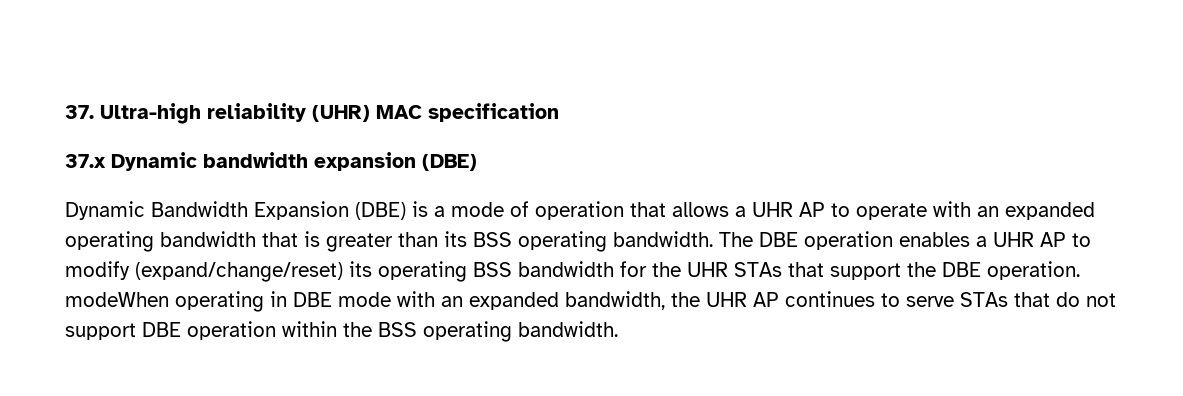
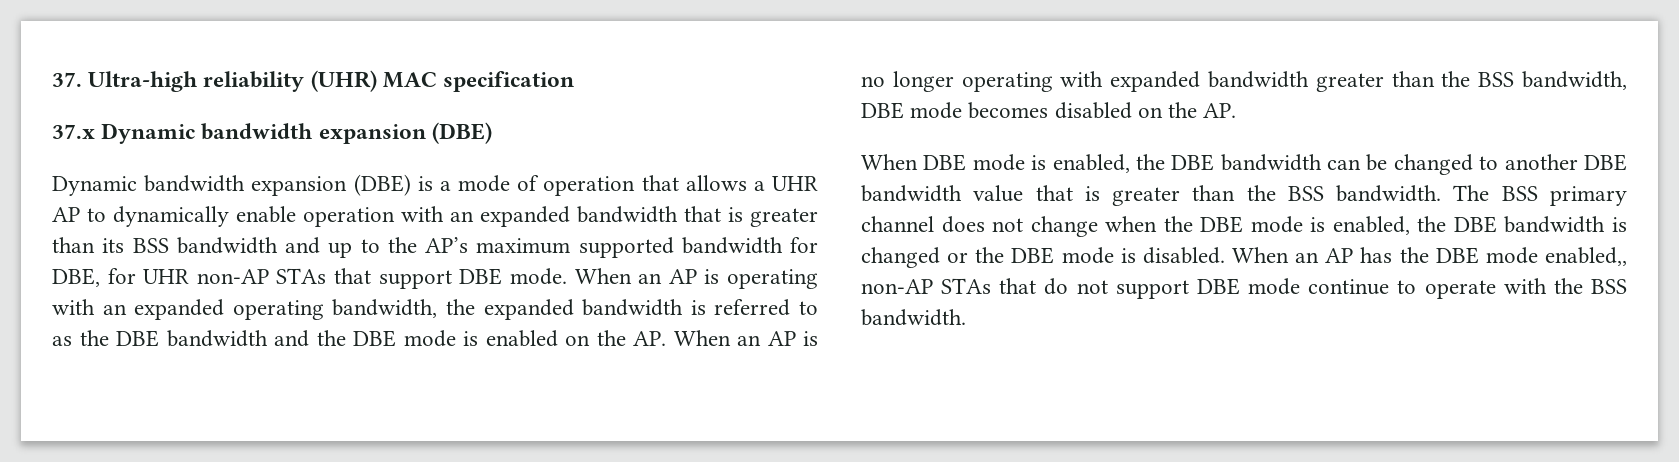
[151,201,349,220] Bandwidth Expansion -> [144,175,348,196] bandwidth expansion
[856,201,1095,220] [65,231,154,252] operate with an expanded operating -> [112,206,570,227] dynamically enable operation with an expanded
[518,231,1091,252] [65,261,1080,282] [65,291,559,312] operating bandwidth. The DBE operation enables a UHR AP to modify (expand/change/reset) its operating BSS bandwidth for the UHR STAs that support the DBE operation. modeWhen operating in DBE mode with an expanded -> [176,237,818,258] [52,268,819,289] [52,299,324,320] bandwidth and up to the AP’s maximum supported bandwidth for DBE, for UHR non-AP STAs that support DBE mode. When an AP is operating with an expanded operating
[706,291,954,307] UHR AP continues to serve -> [483,299,819,320] [52,330,818,347] [861,71,1627,92] [861,102,1237,119] [861,154,1627,175] [861,185,1627,206] [861,216,1627,237] [861,247,1627,268] [861,279,933,294] expanded bandwidth is referred to as the DBE bandwidth and the DBE mode is enabled on the AP. When an AP is no longer operating with expanded bandwidth greater than the BSS bandwidth, DBE mode becomes disabled on the AP. // When DBE mode is enabled, the DBE bandwidth can be changed to another DBE bandwidth value that is greater than the BSS bandwidth. The BSS primary channel does not change when the DBE mode is enabled, the DBE bandwidth is changed or the DBE mode is disabled. When an AP has the DBE mode enabled,, non-AP
[187,321,512,342] operation within the BSS operating -> [1248,278,1628,299] mode continue to operate with the BSS

